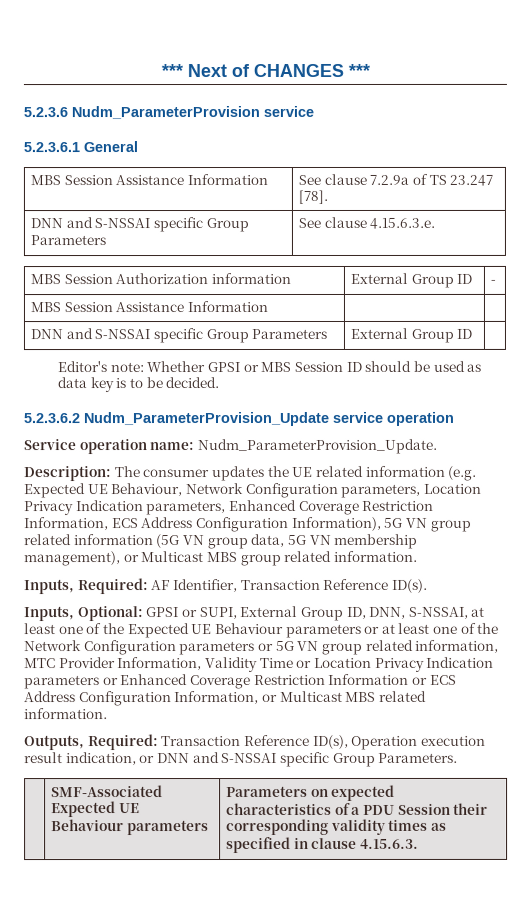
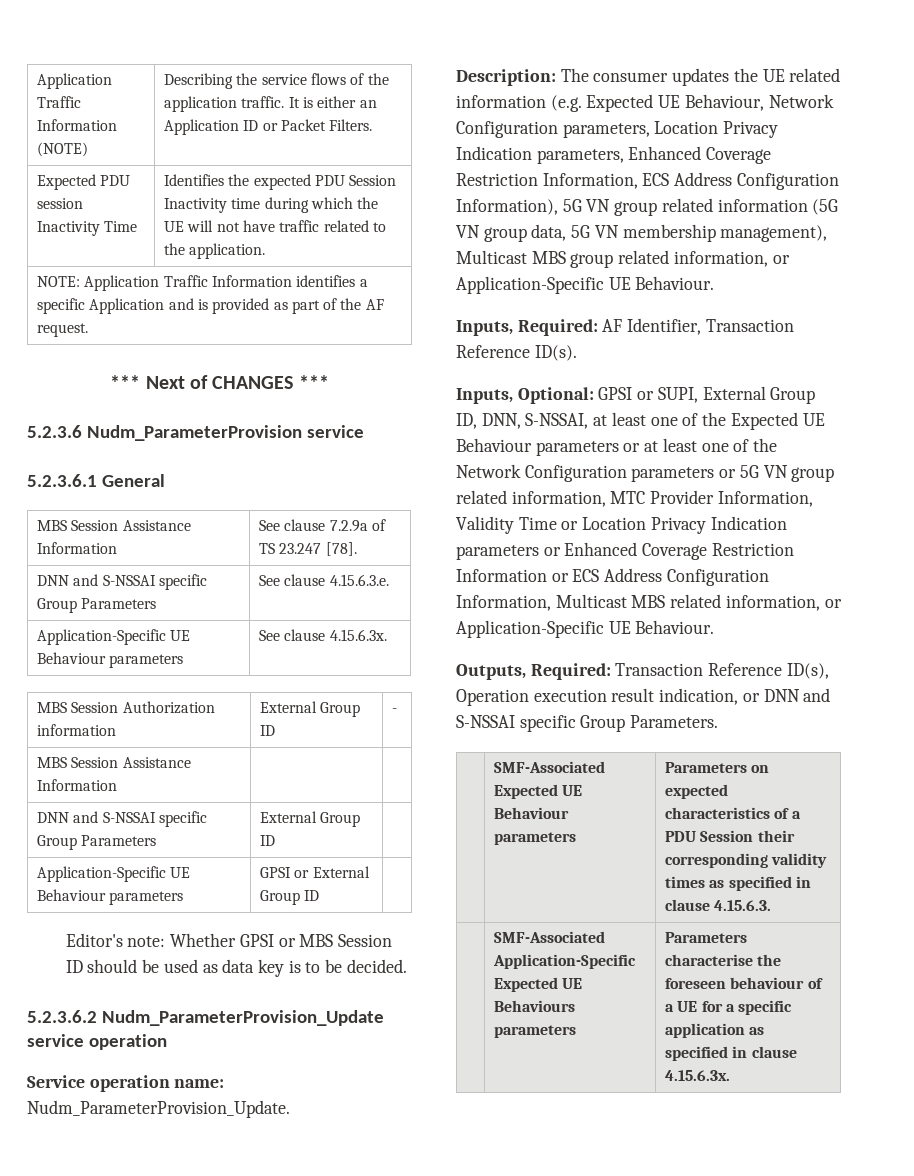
(160, 71) none -> [36,73,112,89] [36,96,81,108] [36,119,117,131] [36,142,88,157] [163,73,389,89] [163,96,377,112] [163,119,373,135] [36,174,131,190] [36,198,83,209] [36,221,138,236] [163,174,397,190] [163,197,379,213] [163,220,386,232] [163,243,266,259] [36,275,368,291] [36,298,384,314] [36,323,88,337] Application Traffic Information (NOTE) | Describing the service flows of the application traffic. It is either an Application ID or Packet Filters. // Expected PDU session Inactivity Time | Identifies the expected PDU Session Inactivity time during which the UE will not have traffic related to the application. // NOTE: Application Traffic Information identifies a specific Application and is provided as part of the AF request. //
(436, 223) none -> [36,629,191,645] [36,652,184,668] [258,629,387,641] // Application-Specific UE Behaviour parameters | See clause 4.15.6.3x.
(473, 333) none -> [36,866,191,882] [36,889,184,905] [259,866,370,878] [259,890,320,905] // Application-Specific UE Behaviour parameters | GPSI or External Group ID |
[123,554,140,563] or -> (828, 233) none
[333,550,418,562] information. -> [673,251,790,267] [456,276,715,294] information, or Application-Specific UE Behaviour.
[261,693,278,703] or -> (551, 603) none
[24,708,108,720] information. -> [725,595,842,611] [456,620,715,638] information, or Application-Specific UE Behaviour.
(420, 843) none -> [493,931,605,943] [492,954,636,969] [493,977,583,992] [493,1000,575,1012] [493,1025,576,1038] [664,932,747,943] [664,954,782,966] [664,977,823,989] [664,1000,793,1015] [664,1023,765,1038] [664,1046,797,1061] [664,1070,730,1081] // | SMF-Associated Application-Specific Expected UE Behaviours parameters | Parameters characterise the foreseen behaviour of a UE for a specific application as specified in clause 4.15.6.3x.

